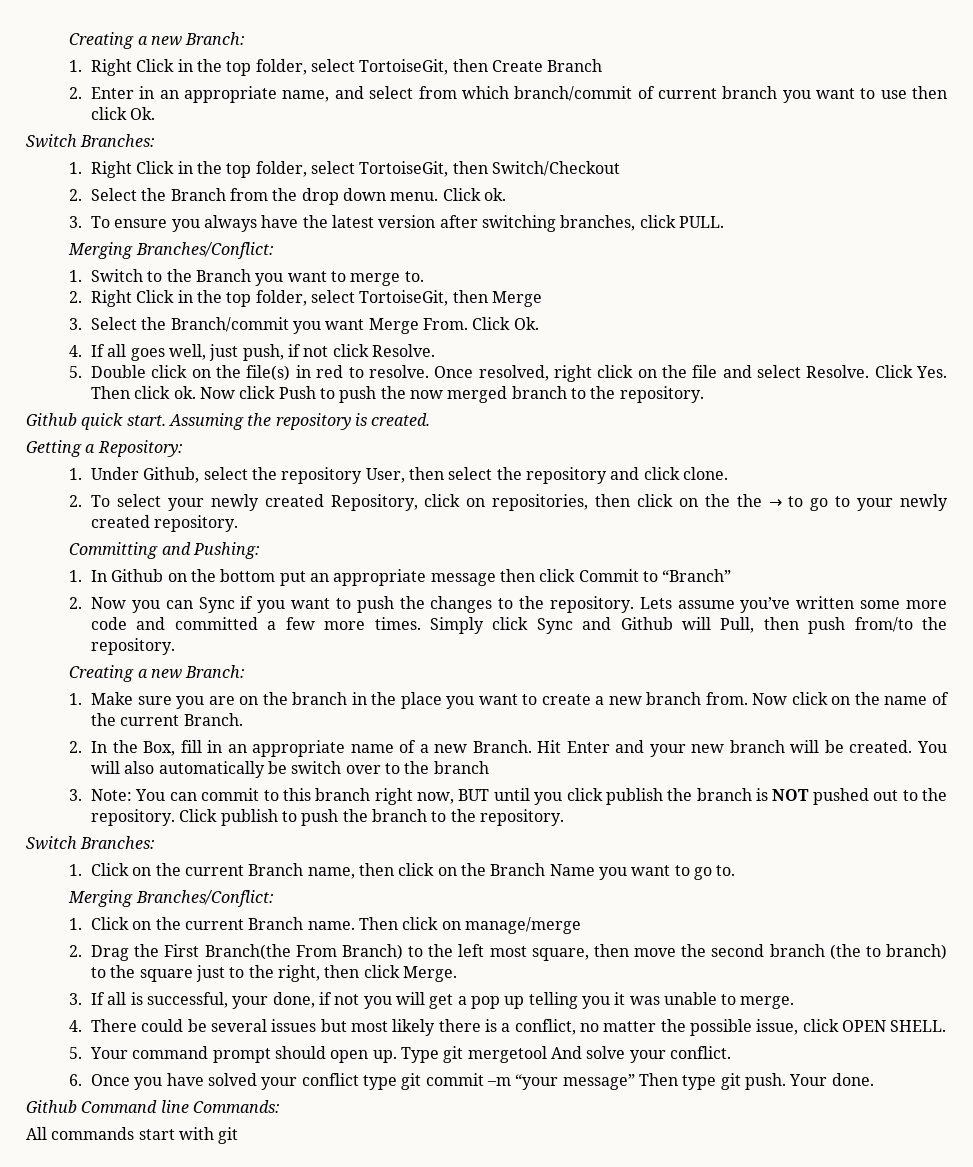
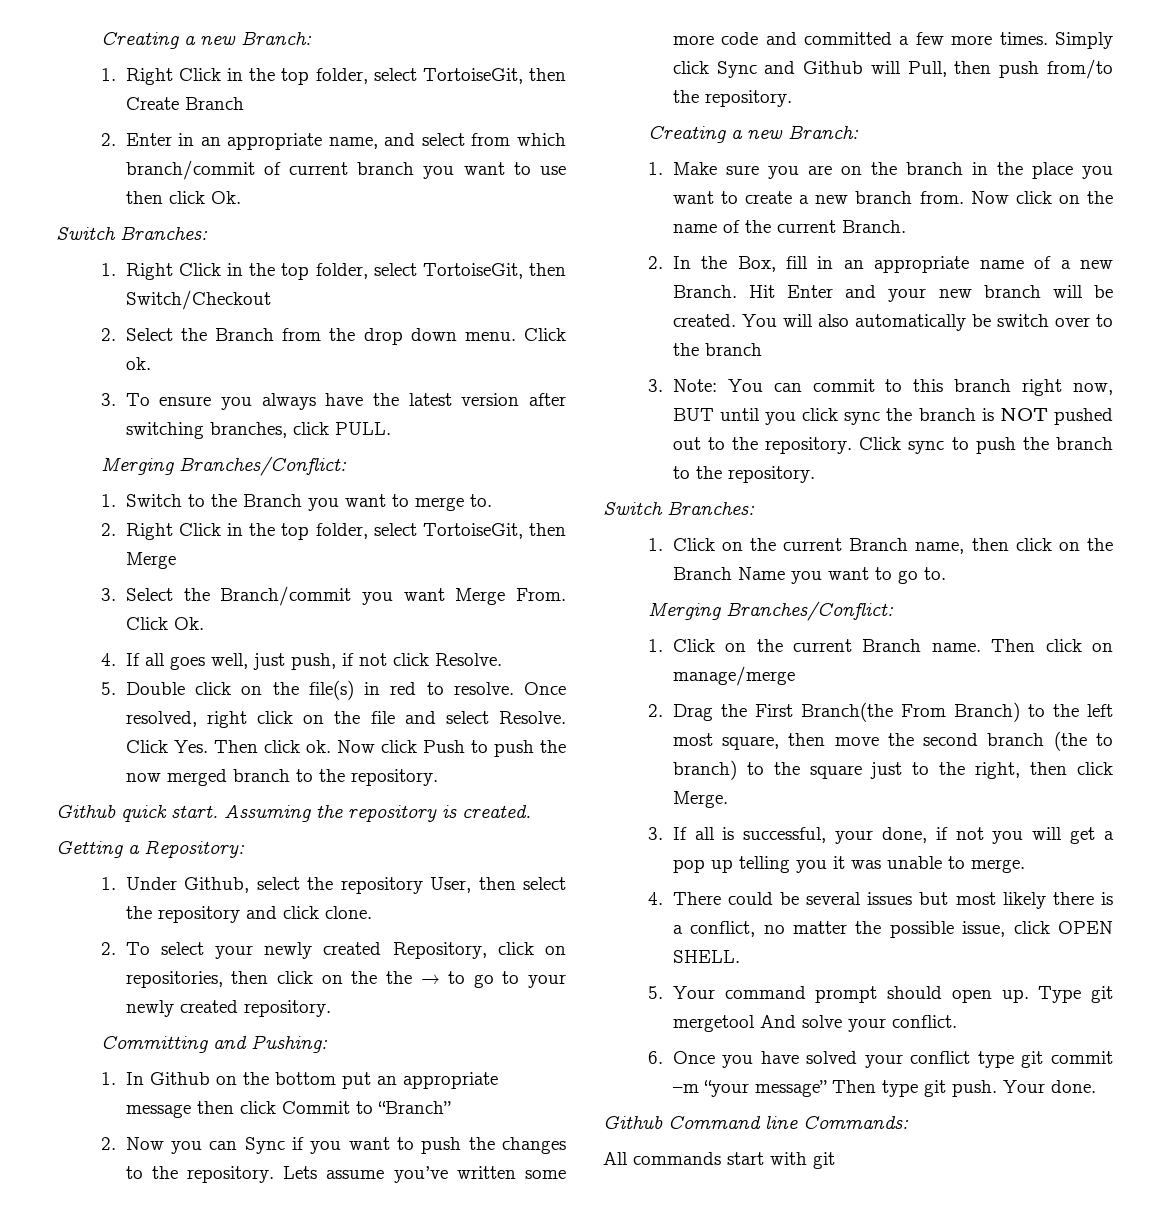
[605,788,663,805] publish -> [844,412,881,425] sync
[220,809,278,826] publish -> [908,441,945,454] sync

